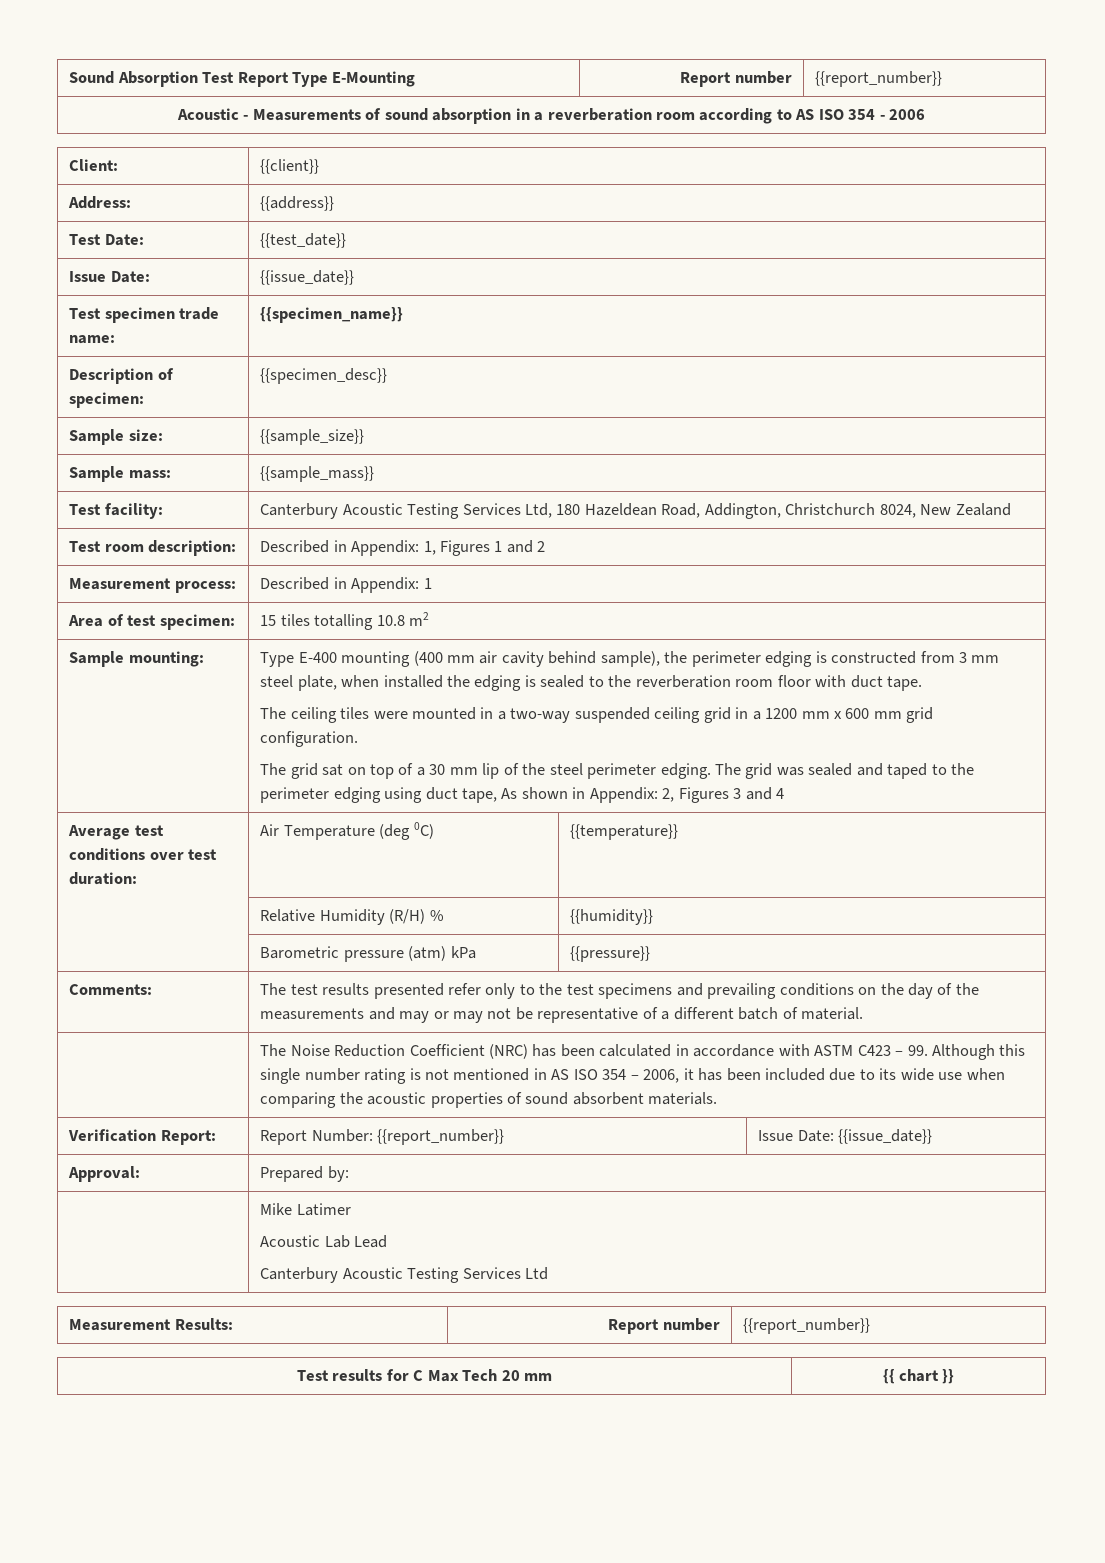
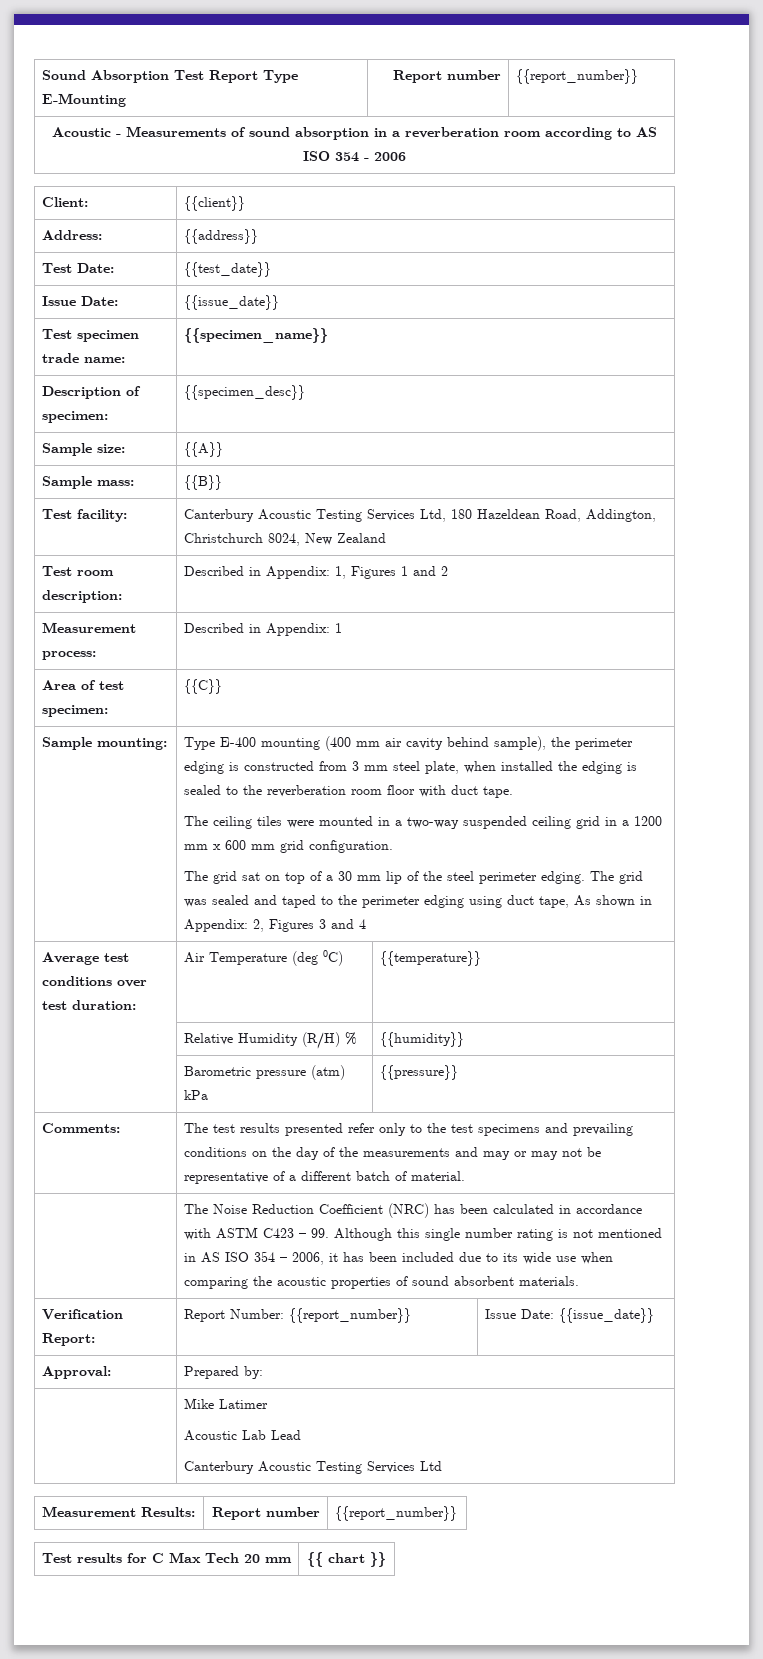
[260,429,365,445] {{sample_size}} -> [183,442,223,457] {{A}}
[260,466,375,482] {{sample_mass}} -> [183,475,222,490] {{B}}
[260,612,429,630] 15 tiles totalling 10.8 m2 -> [183,679,222,694] {{C}}

